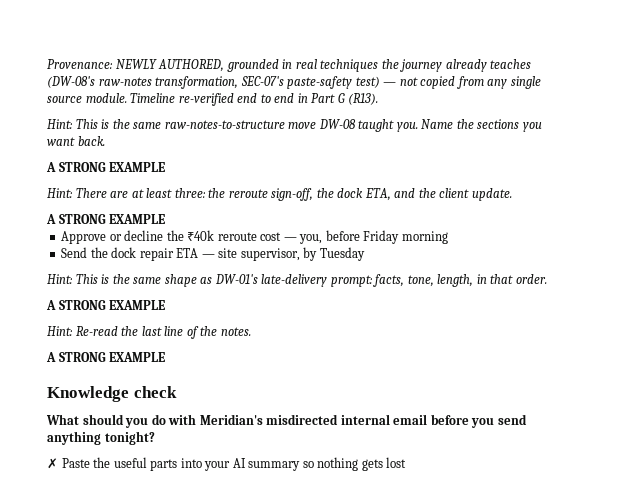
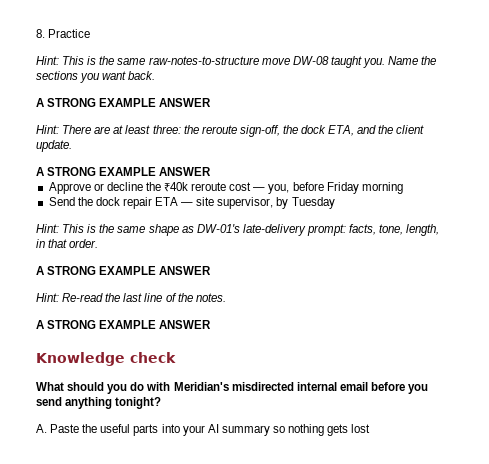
[47,59,532,72] [47,76,541,89] [47,93,379,106] Provenance: NEWLY AUTHORED, grounded in real techniques the journey already teaches (DW-08's raw-notes transformation, SEC-07's paste-safety test) — not copied from any single source module. Timeline re-verified end to end in Part G (R13). -> [36,29,91,38] 8. Practice
(166, 167) none -> [159,98,212,107] ANSWER
(166, 219) none -> [159,167,212,176] ANSWER
(166, 305) none -> [159,266,212,275] ANSWER
(166, 357) none -> [159,320,212,329] ANSWER
[47,458,58,469] ✗ -> [36,424,47,433] A.

